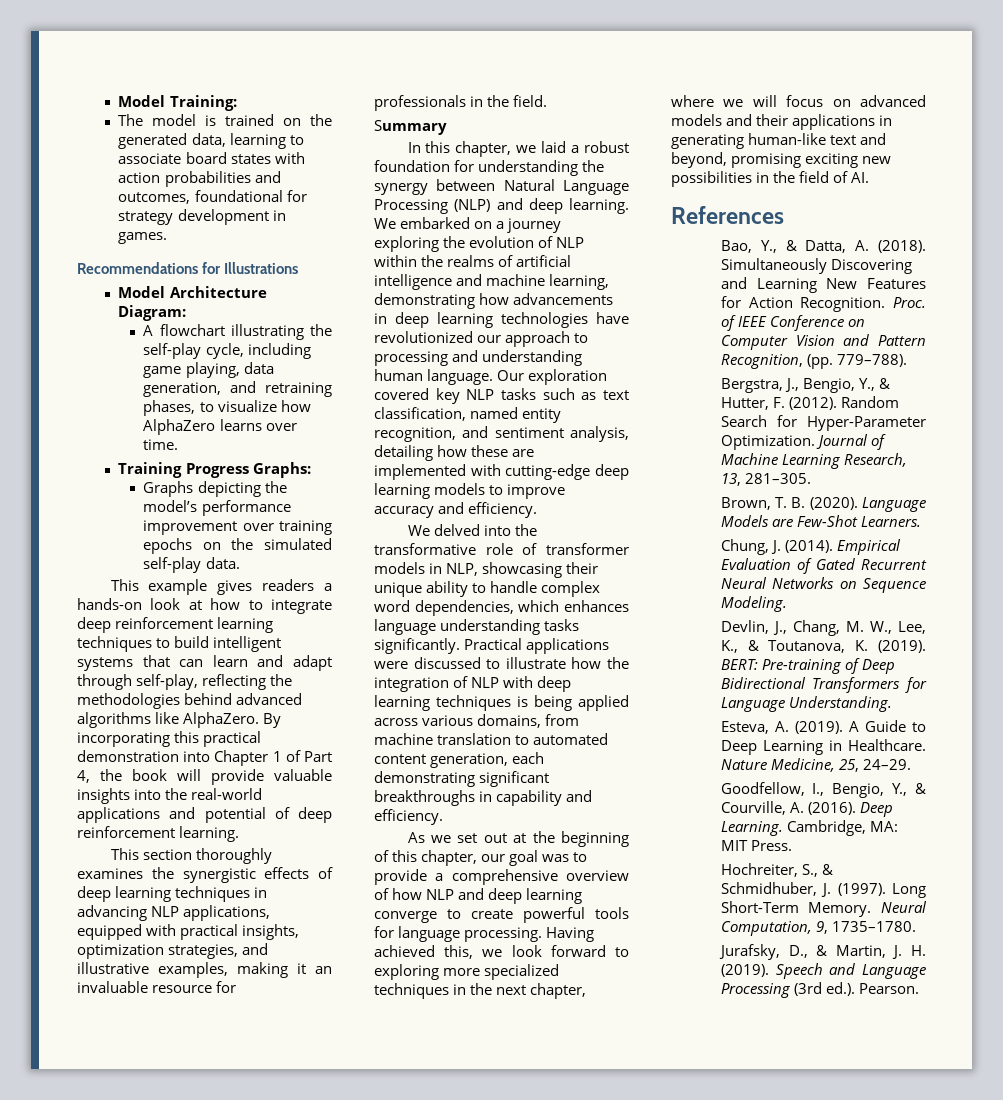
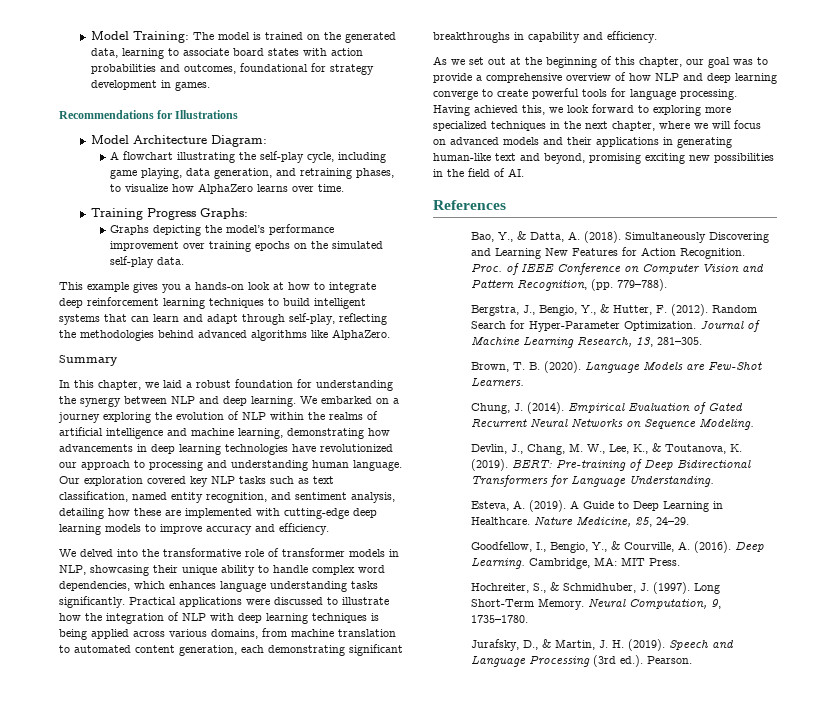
(237, 103) // -> (189, 37) none
[262,579,315,591] readers -> [162,284,181,293] you
[263,713,282,728] [77,731,262,747] [77,750,332,766] [77,769,332,785] [77,788,263,804] [77,807,332,823] [77,826,240,842] [110,848,272,864] [77,867,333,883] [77,886,268,902] [77,905,271,921] [77,924,300,940] [77,943,269,959] [77,962,332,978] [77,981,237,993] [374,95,548,111] By incorporating this practical demonstration into Chapter 1 of Part 4, the book will provide valuable insights into the real-world applications and potential of deep reinforcement learning. // This section thoroughly examines the synergistic effects of deep learning techniques in advancing NLP applications, equipped with practical insights, optimization strategies, and illustrative examples, making it an invaluable resource for professionals in the field. -> (390, 334) none
[503,179,629,195] [374,199,491,214] Natural Language Processing (NLP) -> [171,396,195,404] NLP

